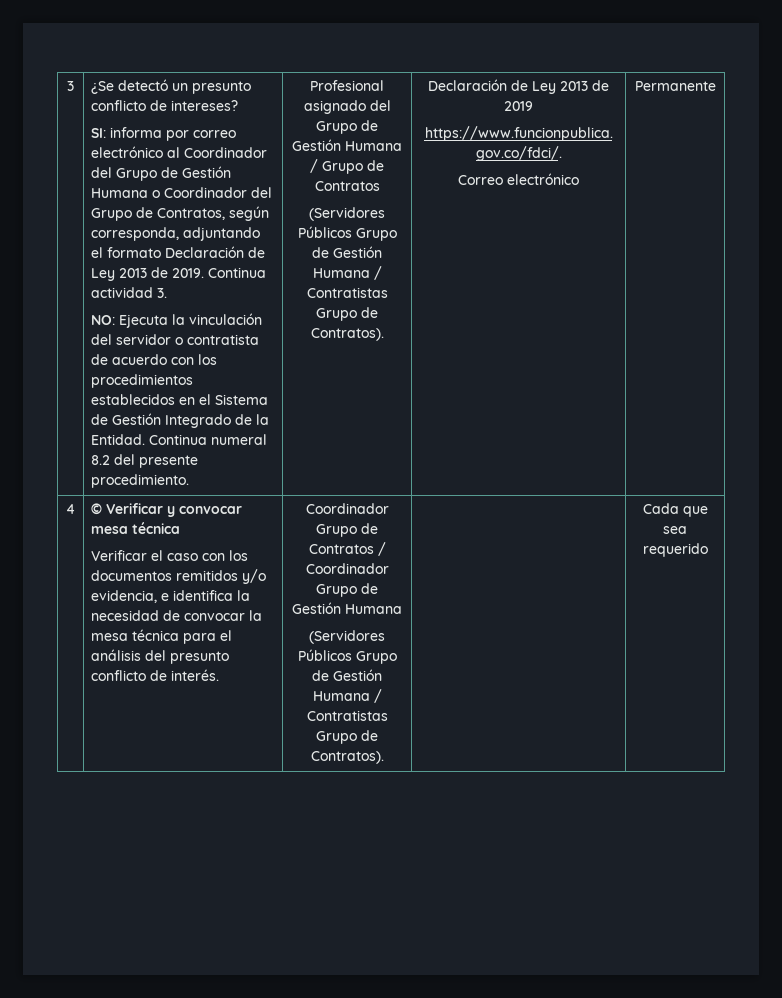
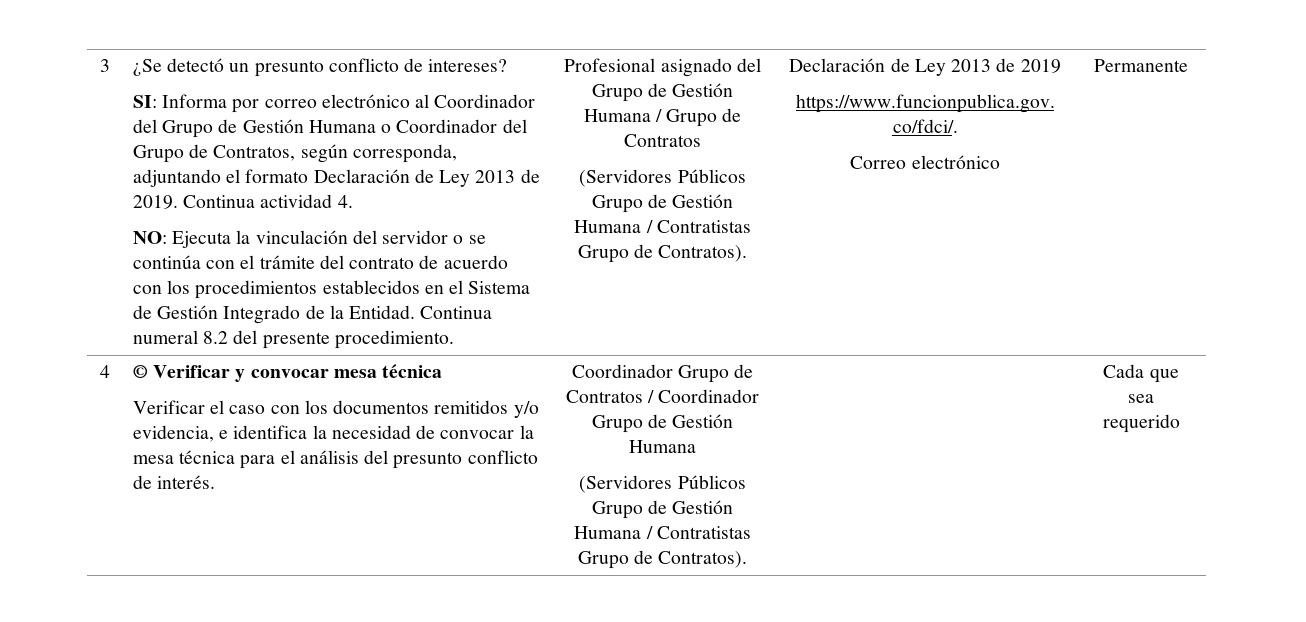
[110,127,163,138] informa -> [162,94,228,108] Informa
[157,288,168,298] 3. -> [337,195,353,208] 4.
[187,334,260,345] contratista -> [468,235,486,244] [132,255,415,269] se continúa con el trámite del contrato

